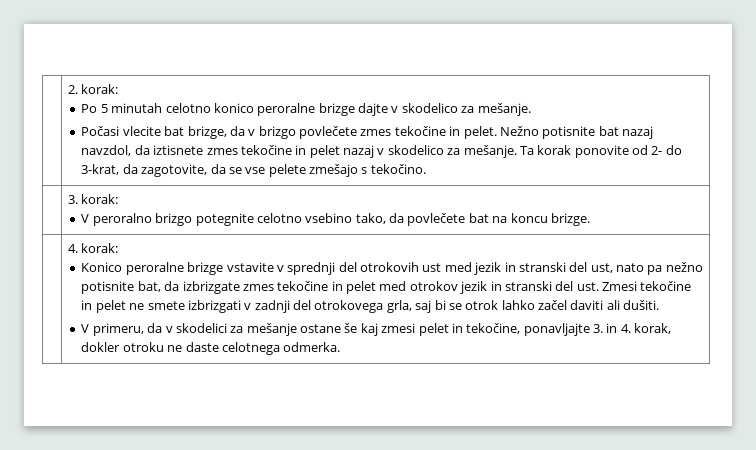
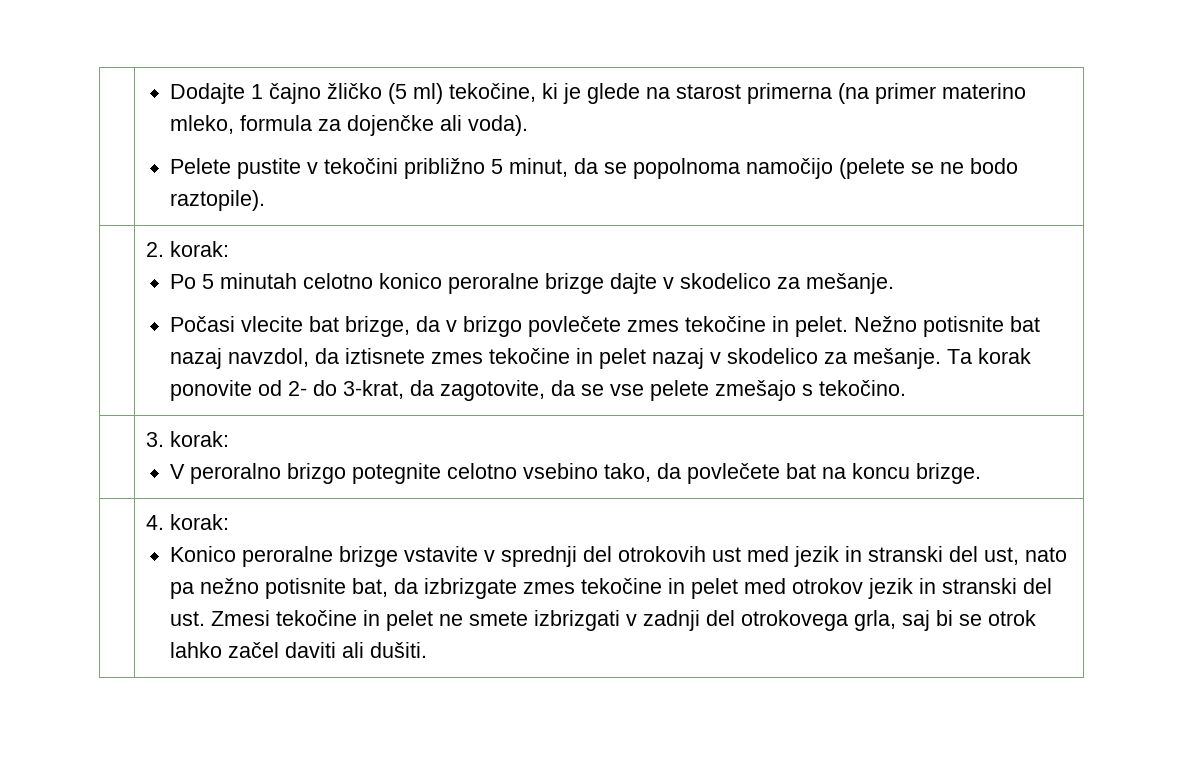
(67, 89) none -> [169,83,1026,104] [169,115,528,136] [169,158,1018,179] [169,190,265,211] | Dodajte 1 čajno žličko (5 ml) tekočine, ki je glede na starost primerna (na primer materino mleko, formula za dojenčke ali voda). // Pelete pustite v tekočini približno 5 minut, da se popolnoma namočijo (pelete se ne bodo raztopile). //
[81,323,672,336] [81,342,341,355] // V primeru, da v skodelici za mešanje ostane še kaj zmesi pelet in tekočine, ponavljajte 3. in 4. korak, dokler otroku ne daste celotnega odmerka. -> (427, 650) none

